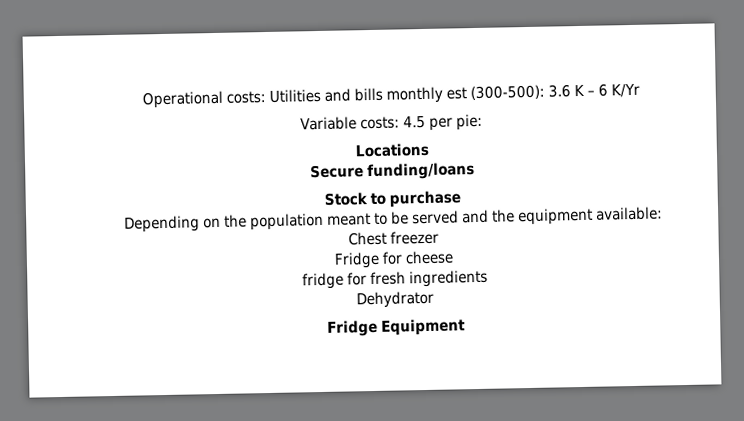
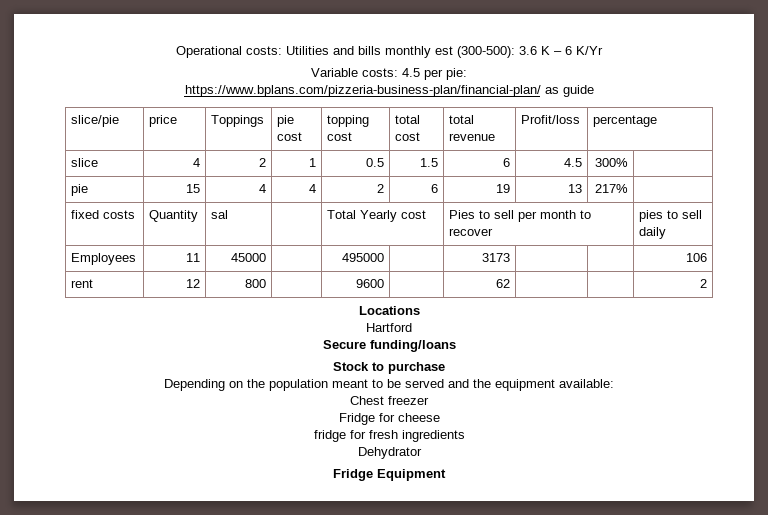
(483, 122) none -> [184,85,594,97] [71,115,120,127] [149,115,178,127] [211,115,265,127] [277,115,295,127] [277,132,303,141] [327,115,370,127] [327,132,353,141] [395,115,421,124] [395,132,421,141] [449,115,475,124] [449,133,496,141] [521,115,581,124] [593,115,658,127] [71,158,99,167] [192,158,200,167] [258,158,266,167] [308,158,316,167] [365,158,384,167] [419,158,438,167] [502,158,510,167] [563,158,582,167] [594,158,628,167] [71,184,89,196] [185,184,200,193] [258,184,266,193] [308,184,316,193] [376,184,384,193] [430,184,438,193] [495,184,510,193] [567,184,582,193] [594,184,628,193] [71,210,136,219] [149,210,199,222] [211,210,229,219] [327,210,427,222] [449,210,592,222] [449,228,494,236] [639,210,703,222] [639,227,667,239] [71,253,137,265] [185,253,200,262] [230,253,266,262] [341,253,384,262] [481,253,510,262] [685,253,707,262] [71,279,94,288] [185,279,200,288] [244,279,266,288] [355,279,384,288] [495,279,510,288] [699,279,707,288] // https://www.bplans.com/pizzeria-business-plan/financial-plan/ as guide // slice/pie | price | Toppings | pie cost | topping cost | total cost | total revenue | Profit/loss | percentage // slice | 4 | 2 | 1 | 0.5 | 1.5 | 6 | 4.5 | 300% | // pie | 15 | 4 | 4 | 2 | 6 | 19 | 13 | 217% | // fixed costs | Quantity | sal | | Total Yearly cost | Pies to sell per month to recover | pies to sell daily // Employees | 11 | 45000 | | 495000 | | 3173 | | | 106 // rent | 12 | 800 | | 9600 | | 62 | | | 2
(429, 150) none -> [366,323,412,332] // Hartford

